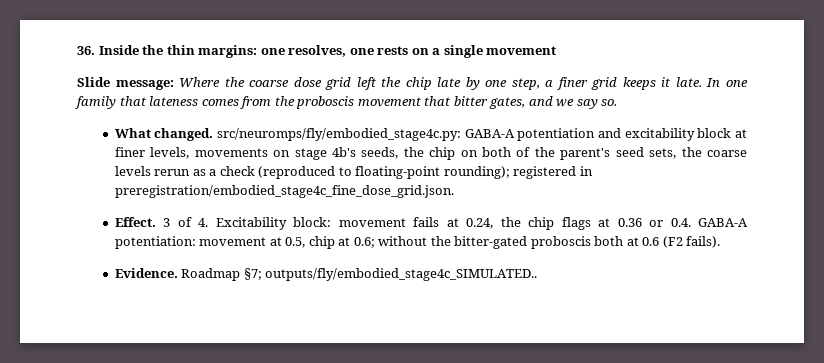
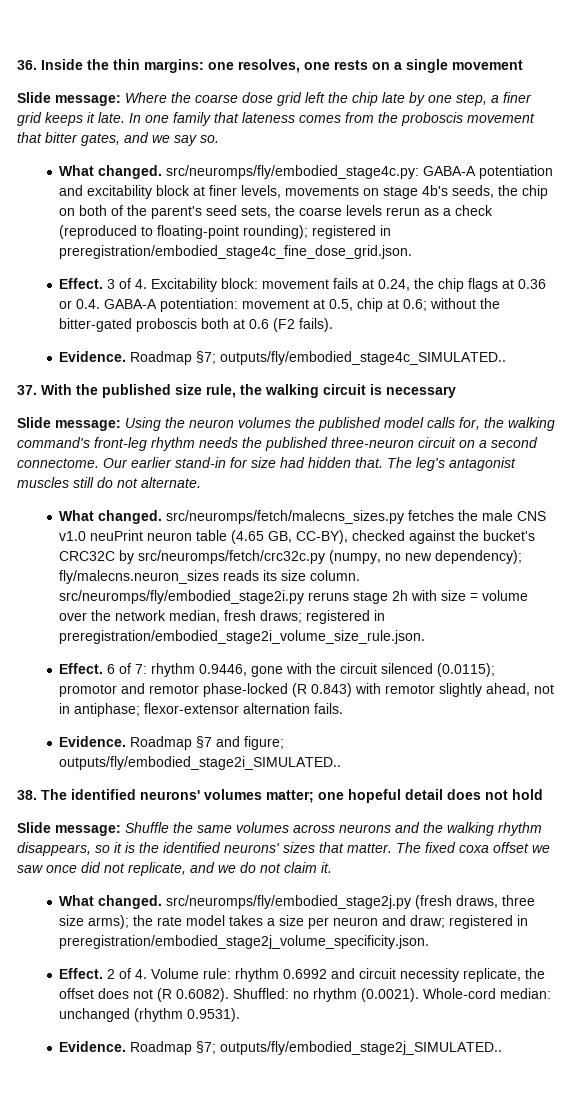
(538, 274) none -> [17,384,456,398] [17,417,555,431] [17,437,538,451] [17,457,516,471] [17,477,201,488] [59,510,547,524] [59,530,536,544] [59,550,523,564] [59,570,361,584] [59,590,529,604] [59,610,386,624] [59,630,426,644] [59,663,496,677] [59,683,555,697] [59,703,344,717] [59,736,285,750] [59,756,342,770] [17,789,543,803] [17,822,542,836] [17,842,550,856] [17,862,332,876] [59,895,536,909] [59,915,529,929] [59,935,430,949] [59,968,546,982] [59,988,552,1002] [59,1008,241,1022] [59,1041,503,1055] // 37. With the published size rule, the walking circuit is necessary // Slide message: Using the neuron volumes the published model calls for, the walking command's front-leg rhythm needs the published three-neuron circuit on a second connectome. Our earlier stand-in for size had hidden that. The leg's antagonist muscles still do not alternate. // What changed. src/neuromps/fetch/malecns_sizes.py fetches the male CNS v1.0 neuPrint neuron table (4.65 GB, CC-BY), checked against the bucket's CRC32C by src/neuromps/fetch/crc32c.py (numpy, no new dependency); fly/malecns.neuron_sizes reads its size column. src/neuromps/fly/embodied_stage2i.py reruns stage 2h with size = volume over the network median, fresh draws; registered in preregistration/embodied_stage2i_volume_size_rule.json. // Effect. 6 of 7: rhythm 0.9446, gone with the circuit silenced (0.0115); promotor and remotor phase-locked (R 0.843) with remotor slightly ahead, not in antiphase; flexor-extensor alternation fails. // Evidence. Roadmap §7 and figure; outputs/fly/embodied_stage2i_SIMULATED.. // 38. The identified neurons' volumes matter; one hopeful detail does not hold // Slide message: Shuffle the same volumes across neurons and the walking rhythm disappears, so it is the identified neurons' sizes that matter. The fixed coxa offset we saw once did not replicate, and we do not claim it. // What changed. src/neuromps/fly/embodied_stage2j.py (fresh draws, three size arms); the rate model takes a size per neuron and draw; registered in preregistration/embodied_stage2j_volume_specificity.json. // Effect. 2 of 4. Volume rule: rhythm 0.6992 and circuit necessity replicate, the offset does not (R 0.6082). Shuffled: no rhythm (0.0021). Whole-cord median: unchanged (rhythm 0.9531). // Evidence. Roadmap §7; outputs/fly/embodied_stage2j_SIMULATED..

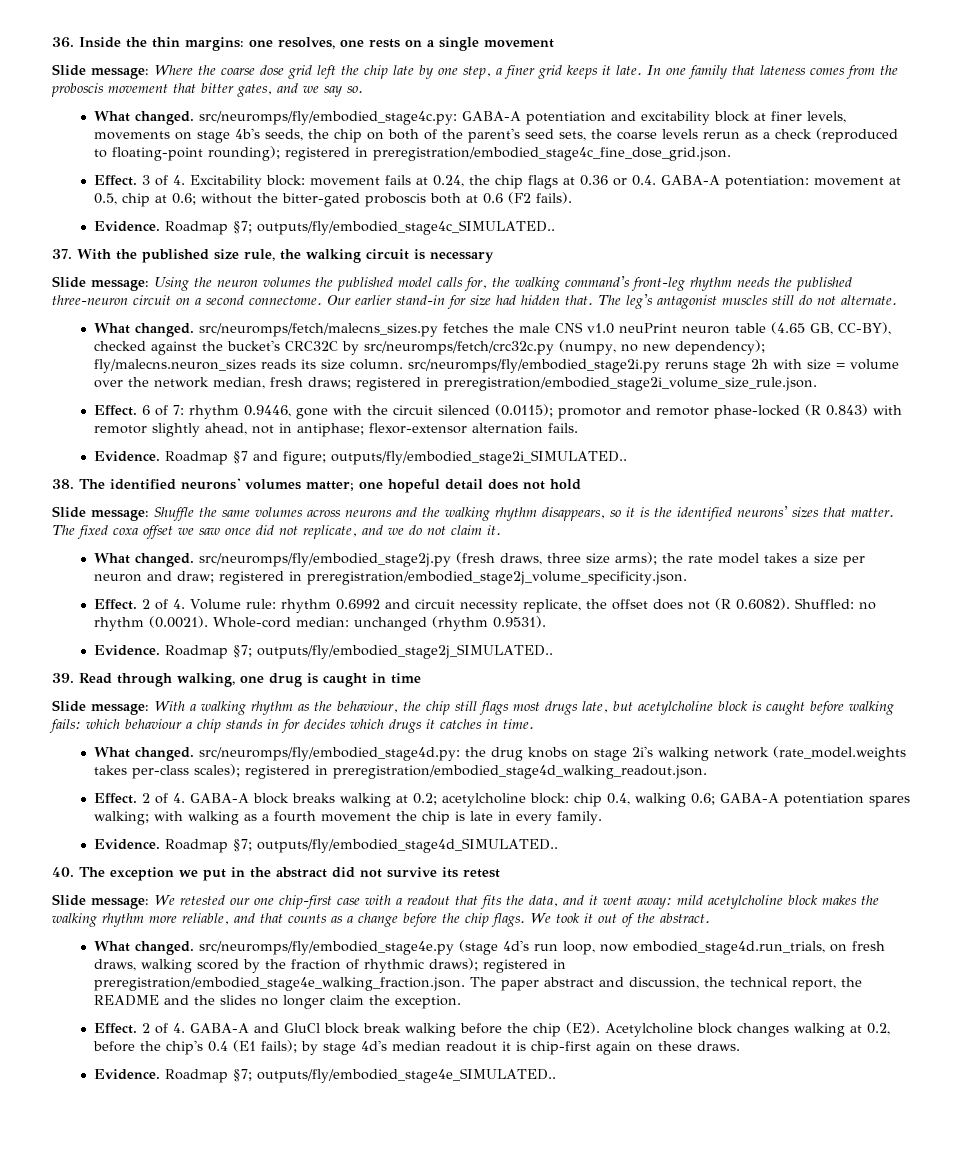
(503, 1048) none -> [52,673,421,687] [52,700,894,715] [49,719,534,733] [93,746,906,761] [93,764,707,779] [93,793,910,807] [93,811,602,825] [93,838,558,853] [52,867,500,881] [52,894,879,909] [52,913,710,927] [93,940,885,955] [93,958,566,973] [93,977,862,991] [93,995,461,1009] [93,1022,890,1037] [92,1040,740,1055] [93,1068,556,1083] // 39. Read through walking, one drug is caught in time // Slide message: With a walking rhythm as the behaviour, the chip still flags most drugs late, but acetylcholine block is caught before walking fails: which behaviour a chip stands in for decides which drugs it catches in time. // What changed. src/neuromps/fly/embodied_stage4d.py: the drug knobs on stage 2i's walking network (rate_model.weights takes per-class scales); registered in preregistration/embodied_stage4d_walking_readout.json. // Effect. 2 of 4. GABA-A block breaks walking at 0.2; acetylcholine block: chip 0.4, walking 0.6; GABA-A potentiation spares walking; with walking as a fourth movement the chip is late in every family. // Evidence. Roadmap §7; outputs/fly/embodied_stage4d_SIMULATED.. // 40. The exception we put in the abstract did not survive its retest // Slide message: We retested our one chip-first case with a readout that fits the data, and it went away: mild acetylcholine block makes the walking rhythm more reliable, and that counts as a change before the chip flags. We took it out of the abstract. // What changed. src/neuromps/fly/embodied_stage4e.py (stage 4d's run loop, now embodied_stage4d.run_trials, on fresh draws, walking scored by the fraction of rhythmic draws); registered in preregistration/embodied_stage4e_walking_fraction.json. The paper abstract and discussion, the technical report, the README and the slides no longer claim the exception. // Effect. 2 of 4. GABA-A and GluCl block break walking before the chip (E2). Acetylcholine block changes walking at 0.2, before the chip's 0.4 (E1 fails); by stage 4d's median readout it is chip-first again on these draws. // Evidence. Roadmap §7; outputs/fly/embodied_stage4e_SIMULATED..

